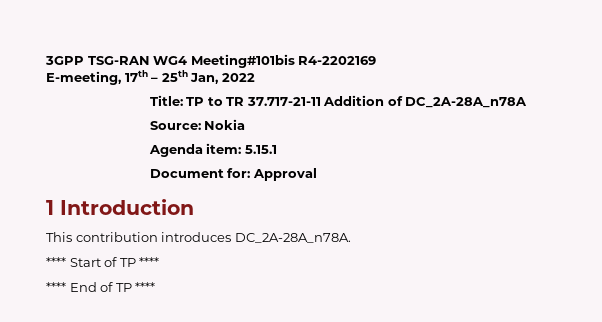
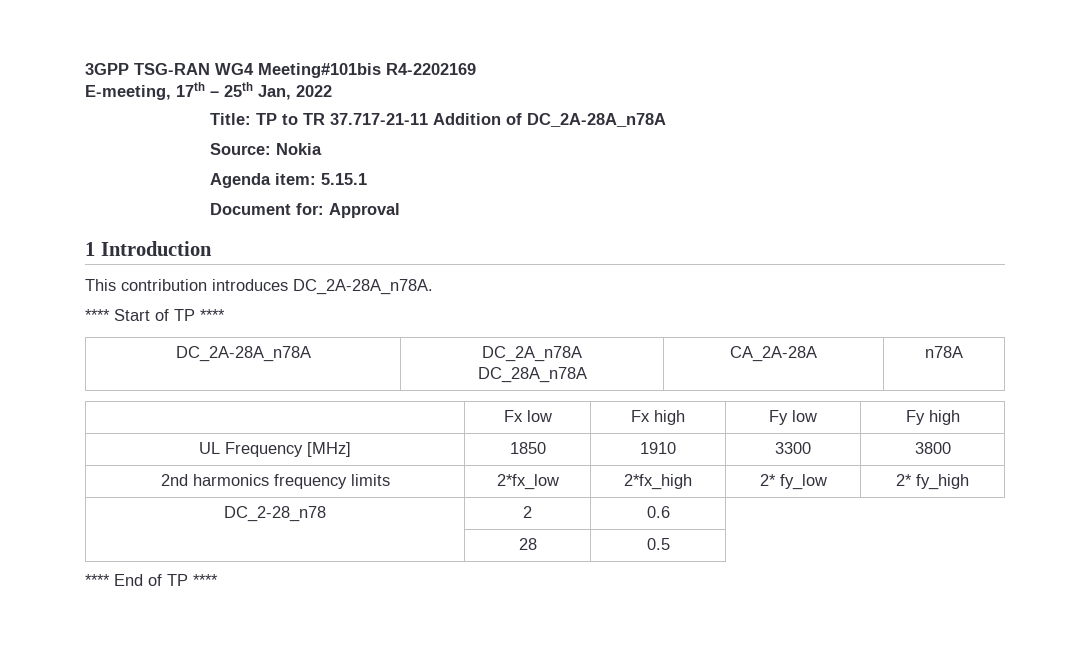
(160, 262) none -> [175,346,311,362] [482,346,582,362] [477,367,587,383] [730,346,817,362] [925,346,963,358] [503,410,552,422] [631,410,685,425] [769,410,817,425] [905,410,960,425] [199,442,351,457] [509,442,546,454] [640,442,676,454] [775,442,811,454] [914,442,951,454] [160,474,390,489] [496,474,559,490] [624,474,692,490] [759,474,827,490] [896,474,969,490] [224,506,326,522] [523,506,532,518] [646,506,670,518] [518,538,537,550] [646,538,670,550] // DC_2A-28A_n78A | DC_2A_n78A // DC_28A_n78A | CA_2A-28A | n78A // | Fx low | Fx high | Fy low | Fy high // UL Frequency [MHz] | 1850 | 1910 | 3300 | 3800 // 2nd harmonics frequency limits | 2*fx_low | 2*fx_high | 2* fy_low | 2* fy_high // DC_2-28_n78 | 2 | 0.6 // | 28 | 0.5

